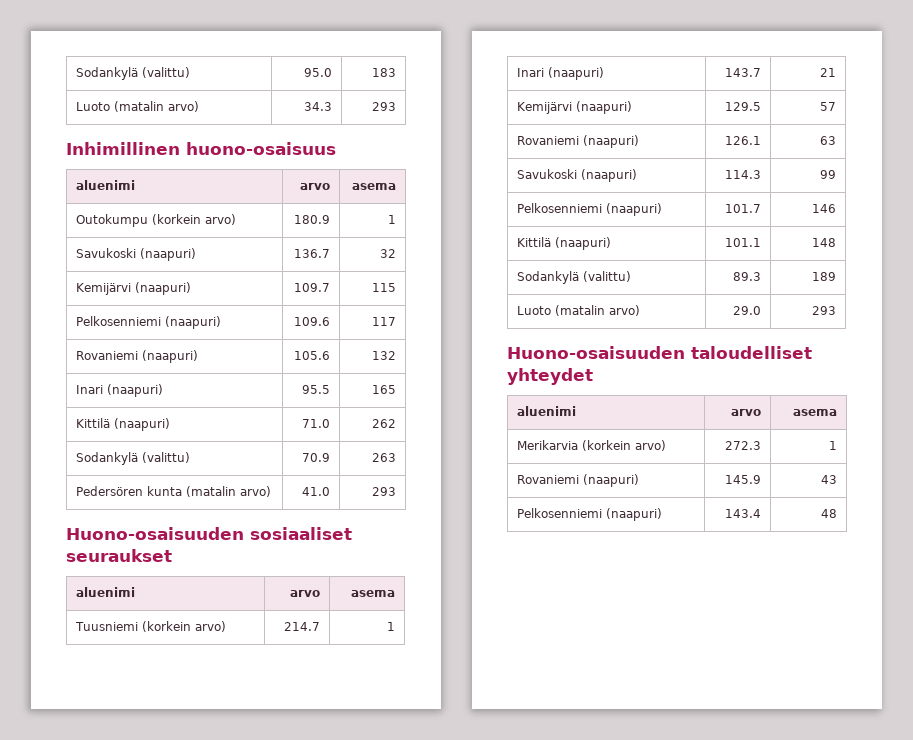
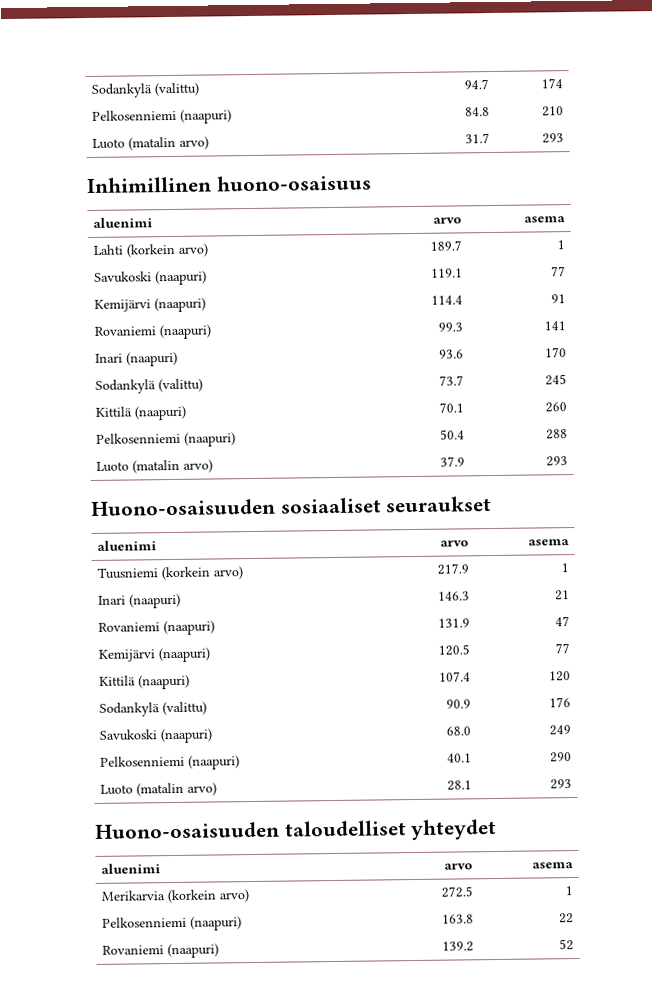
[75,67,190,80] [304,68,333,77] [372,68,397,77] [75,101,199,112] [304,102,333,111] Sodankylä (valittu) | 95.0 | 183 // Luoto (matalin arvo) | 34.3 -> [91,82,200,98] [463,79,489,90] [540,78,563,89] [92,109,233,124] [464,107,490,117] [541,106,564,117] [92,136,210,151] [464,133,490,144] Sodankylä (valittu) | 94.7 | 174 // Pelkosenniemi (naapuri) | 84.8 | 210 // Luoto (matalin arvo) | 31.7
[75,214,236,227] [294,215,331,224] Outokumpu (korkein arvo) | 180.9 -> [93,243,209,258] [429,240,462,251] Lahti (korkein arvo) | 189.7
[294,249,331,258] [380,249,397,258] [75,282,191,295] [294,283,331,292] [372,283,397,292] [75,316,221,329] [294,317,331,326] [372,317,397,326] [75,350,198,363] [294,351,331,360] [372,351,397,360] [75,384,163,397] [302,385,331,394] [372,385,397,394] [75,418,170,431] [302,419,331,428] [372,419,397,428] [75,452,190,465] [302,453,331,462] [372,453,397,462] [75,486,271,497] [302,487,331,496] 136.7 | 32 // Kemijärvi (naapuri) | 109.7 | 115 // Pelkosenniemi (naapuri) | 109.6 | 117 // Rovaniemi (naapuri) | 105.6 | 132 // Inari (naapuri) | 95.5 | 165 // Kittilä (naapuri) | 71.0 | 262 // Sodankylä (valittu) | 70.9 | 263 // Pedersören kunta (matalin arvo) | 41.0 -> [430,268,463,278] [550,266,566,277] [94,297,207,313] [430,295,463,305] [550,294,566,304] [94,324,212,340] [437,322,463,332] [543,321,566,331] [95,351,179,367] [438,349,464,359] [544,347,567,358] [95,378,204,394] [438,375,464,386] [544,374,567,386] [95,405,187,421] [438,402,464,413] [544,402,567,413] [96,432,237,447] [439,429,465,440] [545,429,568,440] [96,459,214,474] [439,456,465,467] 119.1 | 77 // Kemijärvi (naapuri) | 114.4 | 91 // Rovaniemi (naapuri) | 99.3 | 141 // Inari (naapuri) | 93.6 | 170 // Sodankylä (valittu) | 73.7 | 245 // Kittilä (naapuri) | 70.1 | 260 // Pelkosenniemi (naapuri) | 50.4 | 288 // Luoto (matalin arvo) | 37.9
[284,622,321,631] 214.7 -> [436,563,469,575] 217.9
[725,68,762,77] 143.7 -> [437,591,470,601] 146.3
[516,101,632,114] [725,102,762,111] [820,102,837,111] [516,135,639,148] [725,136,762,145] [820,136,837,145] [516,169,637,182] [725,170,762,179] [820,170,837,179] [516,203,662,216] [725,204,762,213] [812,204,837,213] [516,237,611,250] [725,238,762,247] [812,238,837,247] [516,271,631,284] [733,272,762,281] [812,272,837,281] [516,305,640,316] [733,306,762,315] Kemijärvi (naapuri) | 129.5 | 57 // Rovaniemi (naapuri) | 126.1 | 63 // Savukoski (naapuri) | 114.3 | 99 // Pelkosenniemi (naapuri) | 101.7 | 146 // Kittilä (naapuri) | 101.1 | 148 // Sodankylä (valittu) | 89.3 | 189 // Luoto (matalin arvo) | 29.0 -> [98,620,216,636] [437,618,470,628] [554,616,570,627] [98,647,211,663] [437,644,470,656] [554,643,570,654] [99,674,191,690] [438,671,471,682] [548,671,571,682] [99,701,208,717] [445,699,471,709] [548,697,571,708] [99,728,213,744] [445,726,471,736] [548,725,571,736] [100,755,241,770] [446,753,472,763] [549,752,572,763] [100,782,218,797] [446,780,472,791] Rovaniemi (naapuri) | 131.9 | 47 // Kemijärvi (naapuri) | 120.5 | 77 // Kittilä (naapuri) | 107.4 | 120 // Sodankylä (valittu) | 90.9 | 176 // Savukoski (naapuri) | 68.0 | 249 // Pelkosenniemi (naapuri) | 40.1 | 290 // Luoto (matalin arvo) | 28.1
[725,441,762,450] [829,441,838,450] [516,474,639,487] [725,475,762,484] [821,475,838,484] [516,508,662,521] [725,509,762,518] [821,509,838,518] 272.3 | 1 // Rovaniemi (naapuri) | 145.9 | 43 // Pelkosenniemi (naapuri) | 143.4 | 48 -> [440,886,473,898] [564,886,573,896] [102,916,243,931] [441,914,474,924] [558,913,574,924] [102,943,220,959] [441,941,474,952] [558,939,574,951] 272.5 | 1 // Pelkosenniemi (naapuri) | 163.8 | 22 // Rovaniemi (naapuri) | 139.2 | 52

